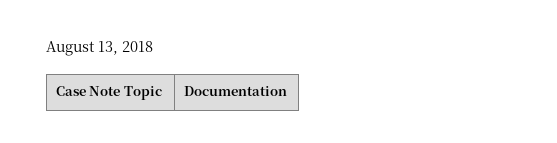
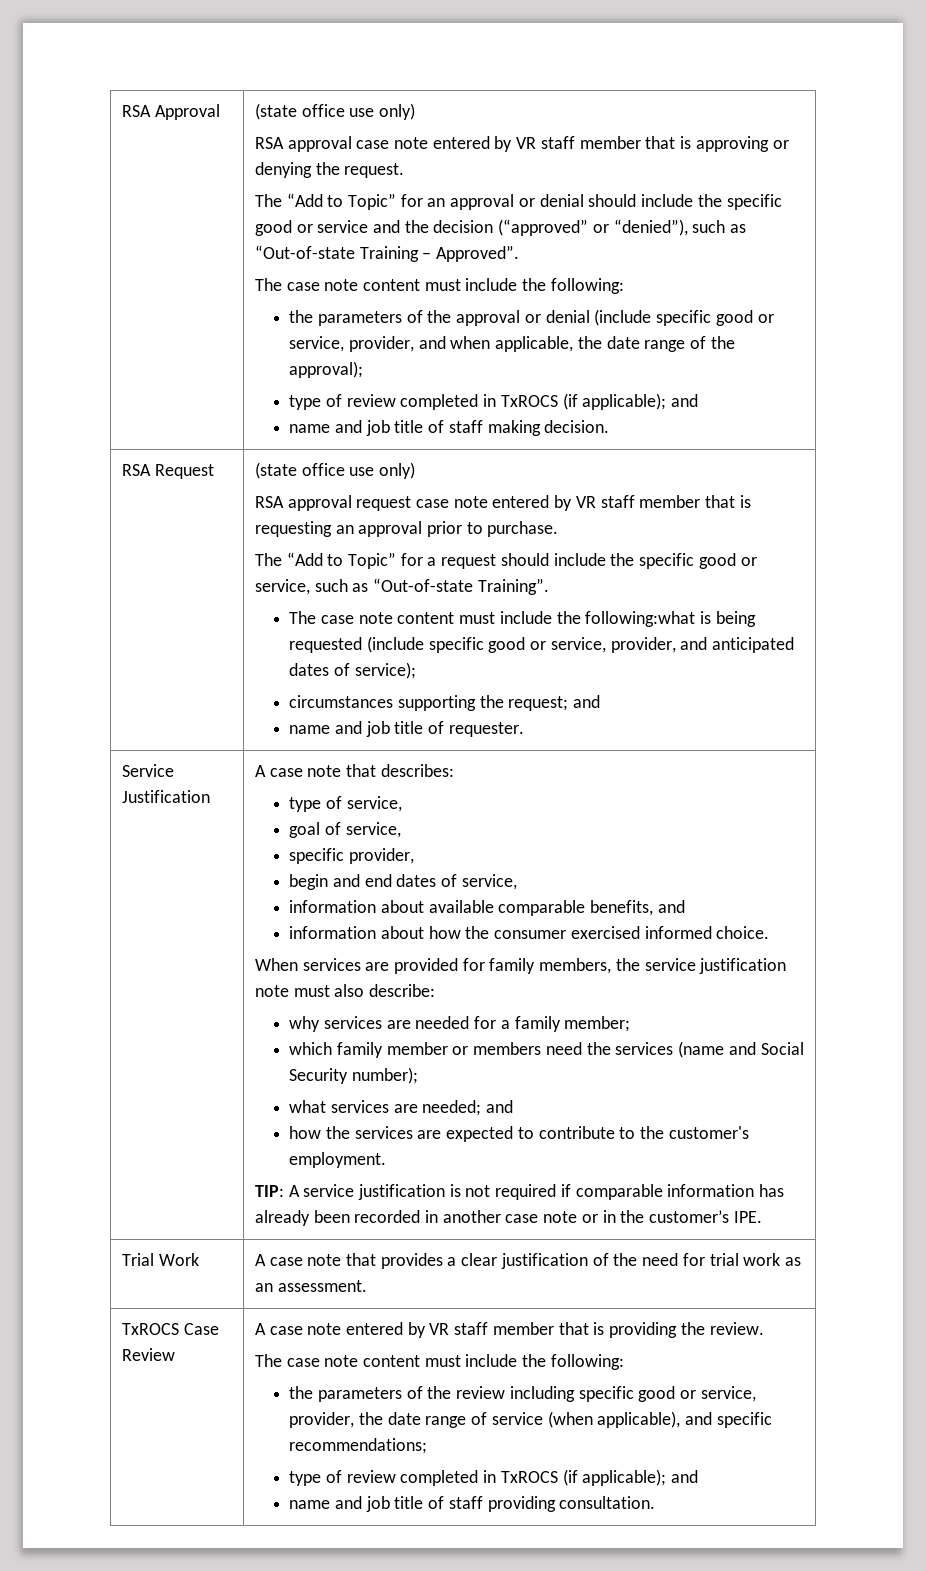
[46,41,153,56] [55,86,162,100] [183,86,287,96] August 13, 2018 // Case Note Topic | Documentation -> [121,104,220,120] [254,103,416,120] [254,136,789,152] [254,162,405,178] [254,193,782,210] [254,219,747,236] [254,245,520,262] [254,278,624,294] [289,309,774,326] [289,336,735,352] [289,361,364,378] [289,393,699,410] [289,420,610,436] [121,464,214,479] [254,462,416,479] [254,495,751,511] [254,521,559,537] [254,552,757,569] [254,578,549,595] [289,611,756,627] [289,636,795,653] [289,662,416,679] [289,695,601,711] [289,721,524,737] [121,764,174,777] [121,790,210,803] [254,764,454,777] [289,796,402,812] [289,822,401,838] [289,848,414,864] [289,874,517,890] [289,900,685,916] [289,926,770,939] [254,958,787,974] [254,984,436,997] [289,1016,631,1032] [289,1041,804,1058] [289,1067,418,1084] [289,1100,514,1116] [289,1126,749,1142] [289,1152,387,1168] [254,1184,785,1200] [254,1210,762,1226] [121,1253,199,1266] [254,1253,801,1269] [254,1280,367,1292] [121,1323,219,1335] [121,1348,175,1361] [254,1322,764,1338] [254,1354,624,1370] [289,1386,756,1402] [289,1411,772,1428] [289,1438,428,1454] [289,1469,699,1486] [289,1496,656,1512] RSA Approval | (state office use only) // RSA approval case note entered by VR staff member that is approving or denying the request. // The “Add to Topic” for an approval or denial should include the specific good or service and the decision (“approved” or “denied”), such as “Out-of-state Training – Approved”. // The case note content must include the following: // the parameters of the approval or denial (include specific good or service, provider, and when applicable, the date range of the approval); // type of review completed in TxROCS (if applicable); and // name and job title of staff making decision. // RSA Request | (state office use only) // RSA approval request case note entered by VR staff member that is requesting an approval prior to purchase. // The “Add to Topic” for a request should include the specific good or service, such as “Out-of-state Training”. // The case note content must include the following:what is being requested (include specific good or service, provider, and anticipated dates of service); // circumstances supporting the request; and // name and job title of requester. // Service Justification | A case note that describes: // type of service, // goal of service, // specific provider, // begin and end dates of service, // information about available comparable benefits, and // information about how the consumer exercised informed choice. // When services are provided for family members, the service justification note must also describe: // why services are needed for a family member; // which family member or members need the services (name and Social Security number); // what services are needed; and // how the services are expected to contribute to the customer's employment. // TIP: A service justification is not required if comparable information has already been recorded in another case note or in the customer’s IPE. // Trial Work | A case note that provides a clear justification of the need for trial work as an assessment. // TxROCS Case Review | A case note entered by VR staff member that is providing the review. // The case note content must include the following: // the parameters of the review including specific good or service, provider, the date range of service (when applicable), and specific recommendations; // type of review completed in TxROCS (if applicable); and // name and job title of staff providing consultation.

